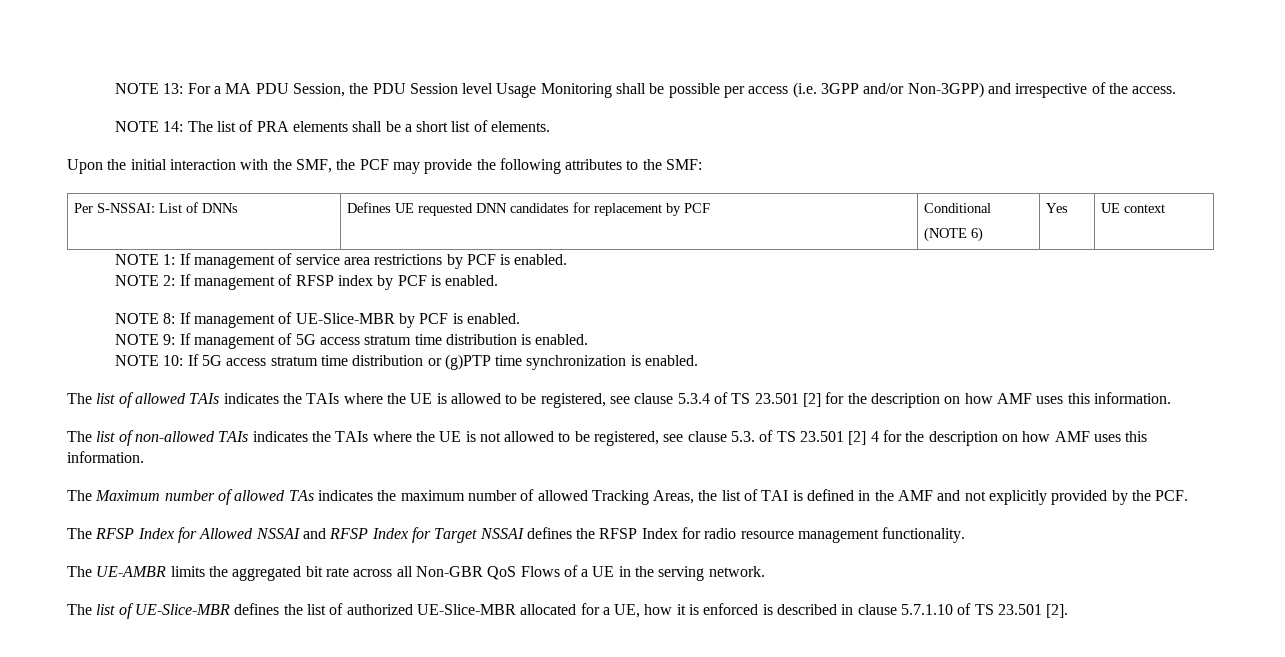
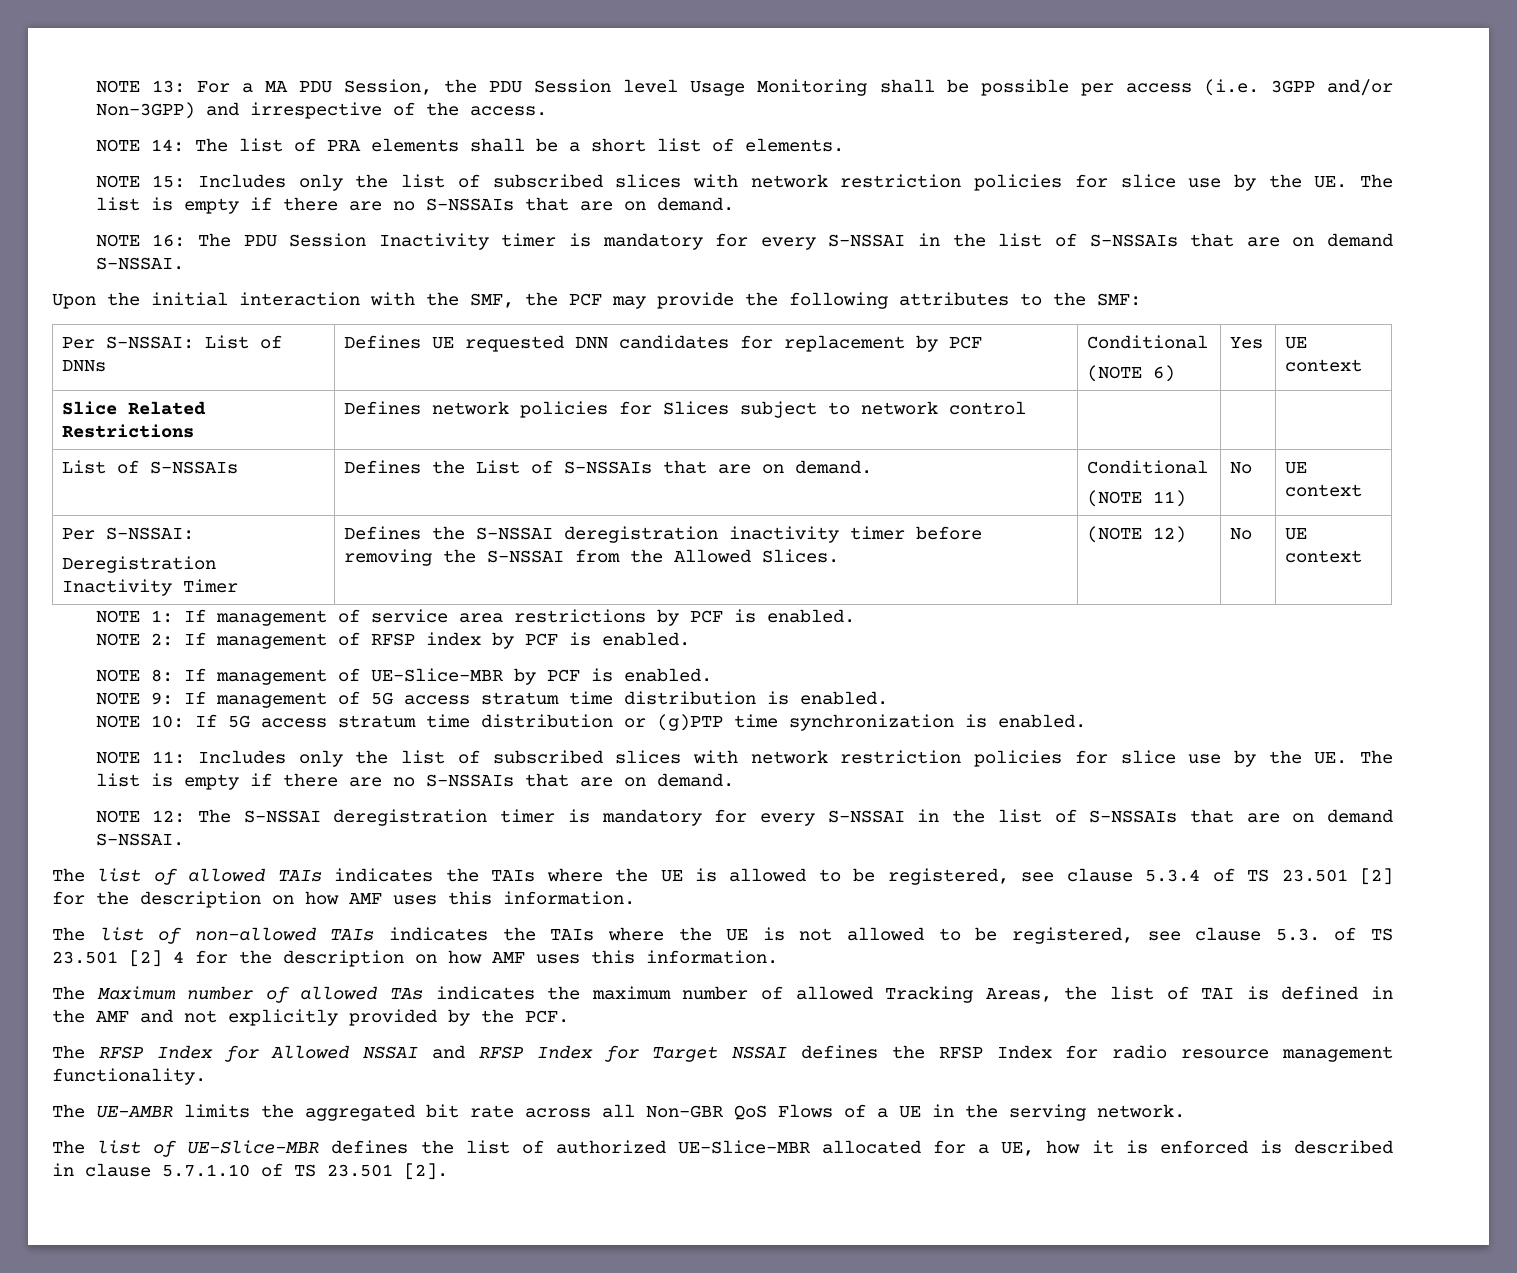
(551, 126) none -> [95,174,1394,191] [95,197,734,214] [95,233,1394,250] [95,257,184,270] // NOTE 15: Includes only the list of subscribed slices with network restriction policies for slice use by the UE. The list is empty if there are no S-NSSAIs that are on demand. // NOTE 16: The PDU Session Inactivity timer is mandatory for every S-NSSAI in the list of S-NSSAIs that are on demand S-NSSAI.
(1165, 208) none -> [62,401,207,415] [62,424,195,438] [344,401,1027,418] [62,460,239,474] [344,460,873,474] [1087,460,1209,474] [1087,490,1187,507] [1230,462,1253,474] [1285,462,1308,474] [1285,484,1363,497] [62,527,195,540] [62,556,217,573] [62,579,239,596] [344,526,983,543] [344,549,840,566] [1087,526,1187,543] [1230,528,1253,540] [1285,528,1308,540] [1285,550,1363,563] // Slice Related Restrictions | Defines network policies for Slices subject to network control | | | // List of S-NSSAIs | Defines the List of S-NSSAIs that are on demand. | Conditional // (NOTE 11) | No | UE context // Per S-NSSAI: // Deregistration Inactivity Timer | Defines the S-NSSAI deregistration inactivity timer before removing the S-NSSAI from the Allowed Slices. | (NOTE 12) | No | UE context
(699, 360) none -> [95,750,1394,767] [95,773,734,790] [95,809,1394,826] [95,833,184,846] // NOTE 11: Includes only the list of subscribed slices with network restriction policies for slice use by the UE. The list is empty if there are no S-NSSAIs that are on demand. // NOTE 12: The S-NSSAI deregistration timer is mandatory for every S-NSSAI in the list of S-NSSAIs that are on demand S-NSSAI.

